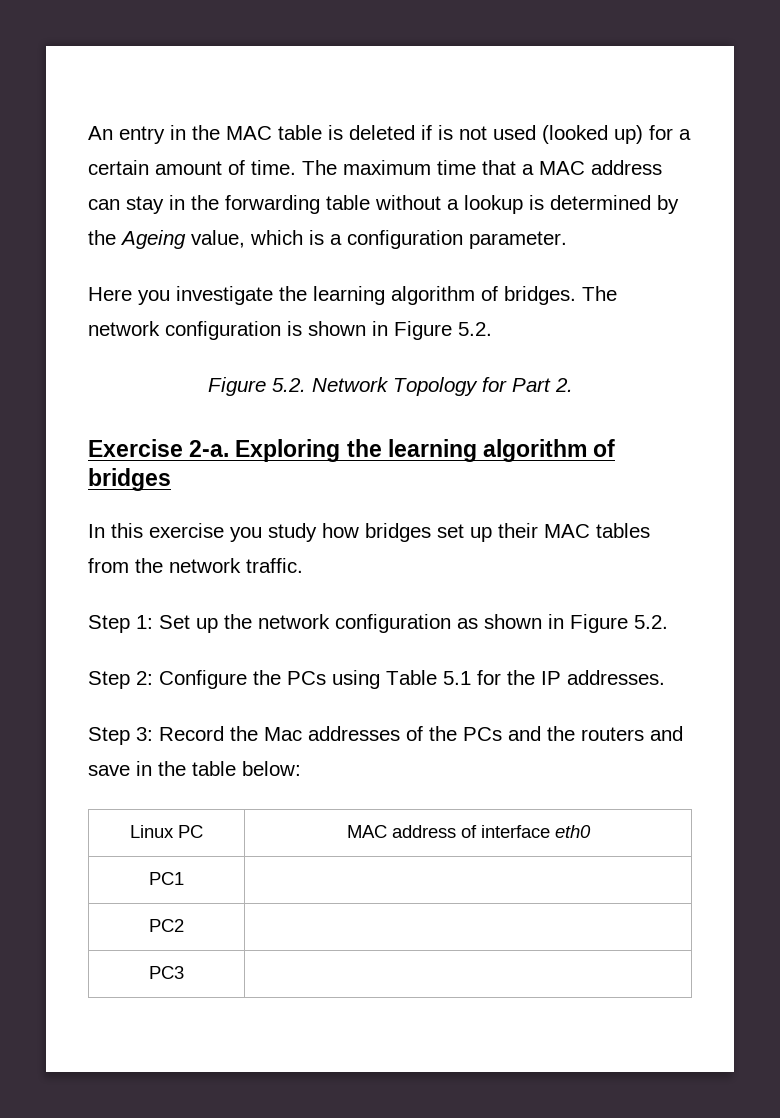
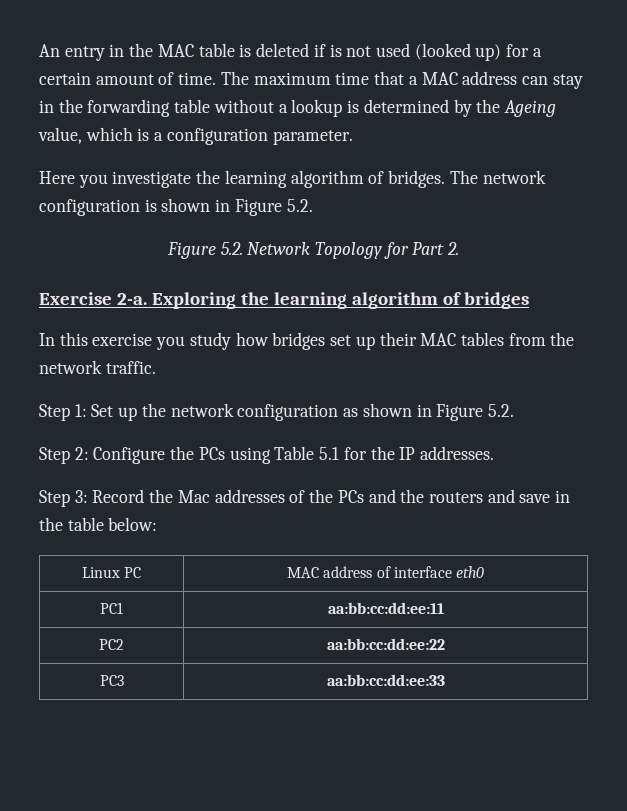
(184, 878) none -> [327,602,444,614] aa:bb:cc:dd:ee:11
(184, 925) none -> [326,638,445,650] aa:bb:cc:dd:ee:22
(184, 972) none -> [326,674,445,686] aa:bb:cc:dd:ee:33

